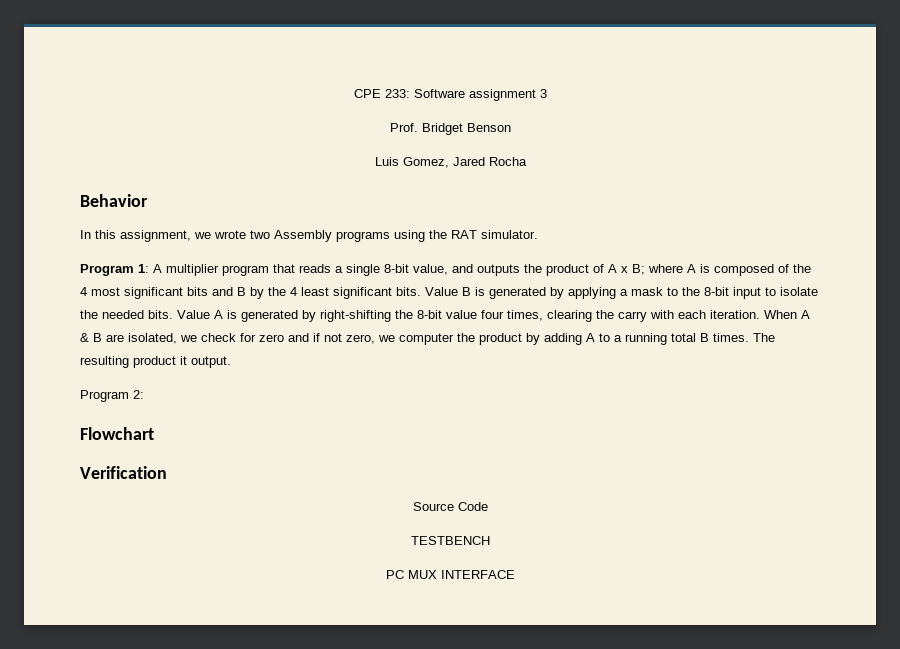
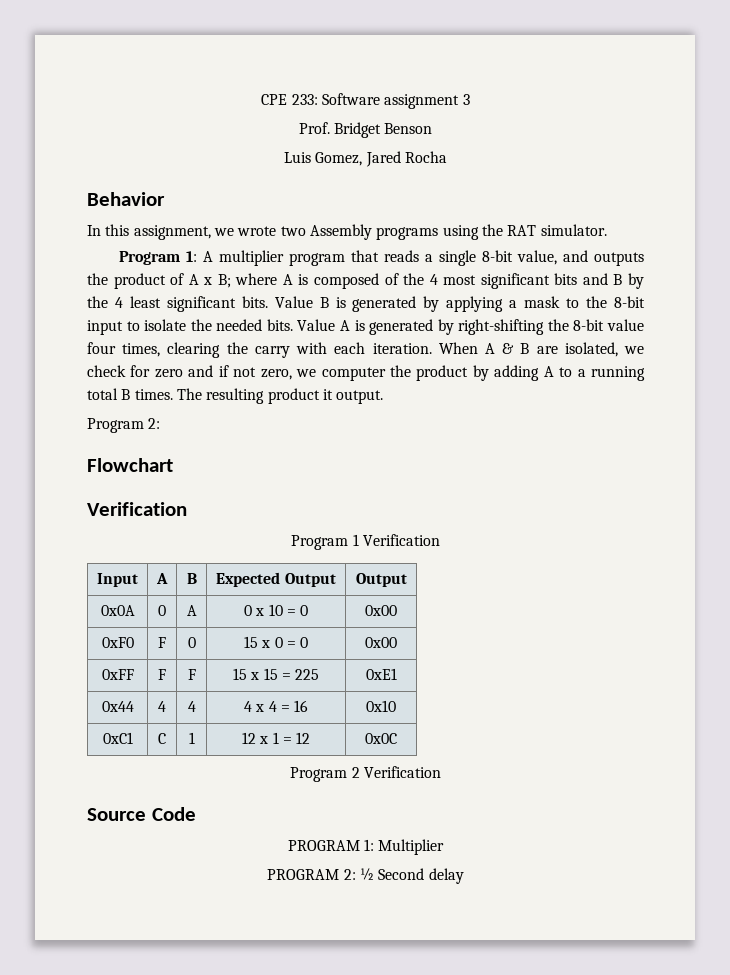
[412,502,488,511] [410,536,490,545] [385,570,515,579] Source Code // TESTBENCH // PC MUX INTERFACE -> [291,534,440,550] [97,573,138,587] [156,573,168,584] [186,573,197,584] [216,572,336,587] [355,573,407,587] [100,605,135,616] [158,605,166,616] [186,605,197,616] [243,604,309,616] [365,605,397,616] [101,637,134,648] [158,637,166,648] [187,637,196,648] [243,636,309,648] [365,637,397,648] [101,669,134,680] [158,669,166,680] [187,669,196,680] [232,668,320,680] [365,668,397,680] [101,701,134,712] [158,701,166,712] [187,701,196,712] [243,700,309,712] [366,700,396,712] [102,732,133,744] [158,733,166,744] [188,732,195,744] [241,732,311,744] [365,733,397,744] [290,766,441,782] [87,807,196,821] [287,839,445,855] [267,868,464,884] Program 1 Verification // Input | A | B | Expected Output | Output // 0x0A | 0 | A | 0 x 10 = 0 | 0x00 // 0xF0 | F | 0 | 15 x 0 = 0 | 0x00 // 0xFF | F | F | 15 x 15 = 225 | 0xE1 // 0x44 | 4 | 4 | 4 x 4 = 16 | 0x10 // 0xC1 | C | 1 | 12 x 1 = 12 | 0x0C // Program 2 Verification // Source Code // PROGRAM 1: Multiplier // PROGRAM 2: ½ Second delay

